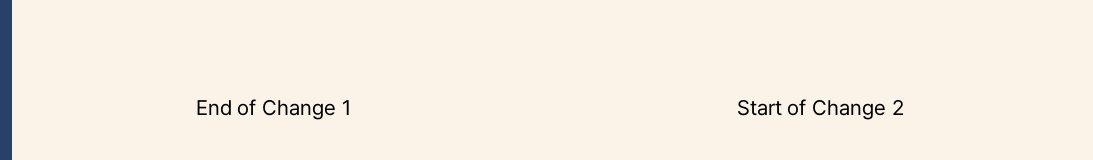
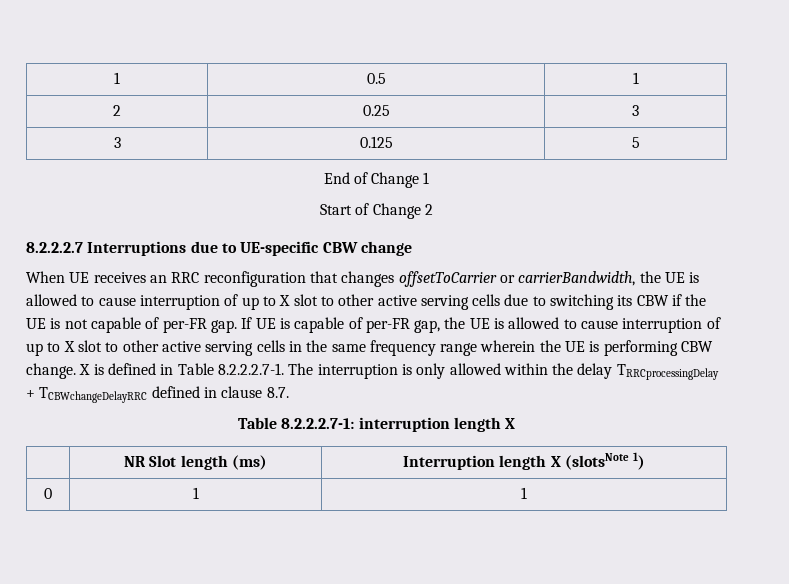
(195, 108) none -> [114,72,120,84] [366,73,386,84] [632,72,639,84] [113,105,121,116] [362,105,390,116] [632,105,639,116] [113,137,121,148] [359,136,393,148] [631,137,640,148] 1 | 0.5 | 1 // 2 | 0.25 | 3 // 3 | 0.125 | 5 //
(904, 107) none -> [26,241,412,256] [26,271,700,287] [26,294,707,310] [26,317,721,333] [26,340,714,356] [26,363,719,380] [26,386,289,403] [237,417,516,432] [124,455,267,470] [402,452,646,470] [44,488,52,499] [192,487,199,499] [521,487,527,499] // 8.2.2.2.7 Interruptions due to UE-specific CBW change // When UE receives an RRC reconfiguration that changes offsetToCarrier or carrierBandwidth, the UE is allowed to cause interruption of up to X slot to other active serving cells due to switching its CBW if the UE is not capable of per-FR gap. If UE is capable of per-FR gap, the UE is allowed to cause interruption of up to X slot to other active serving cells in the same frequency range wherein the UE is performing CBW change. X is defined in Table 8.2.2.2.7-1. The interruption is only allowed within the delay TRRCprocessingDelay + TCBWchangeDelayRRC defined in clause 8.7. // Table 8.2.2.2.7-1: interruption length X // | NR Slot length (ms) | Interruption length X (slotsNote 1) // 0 | 1 | 1

